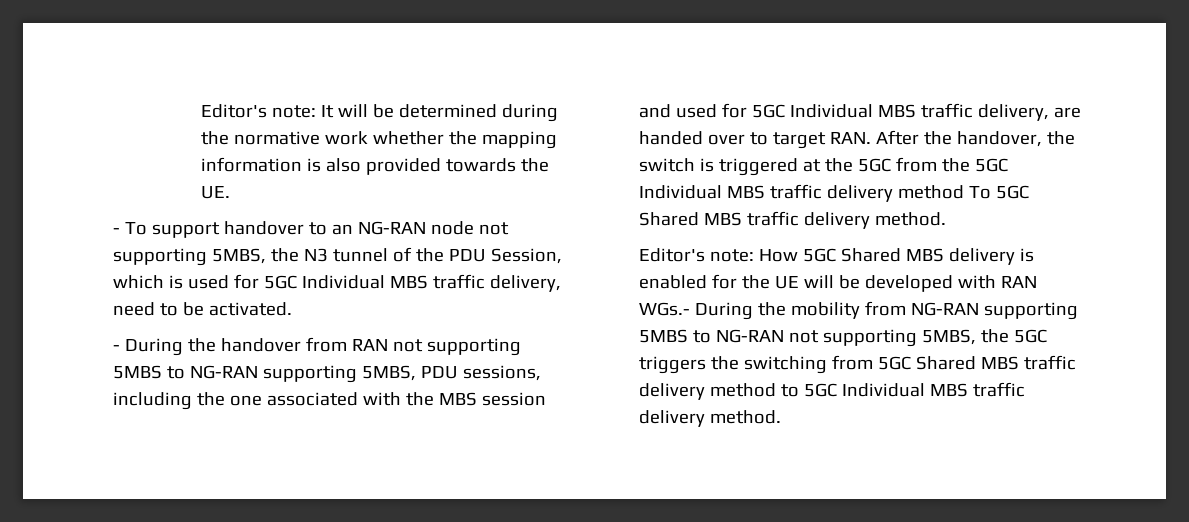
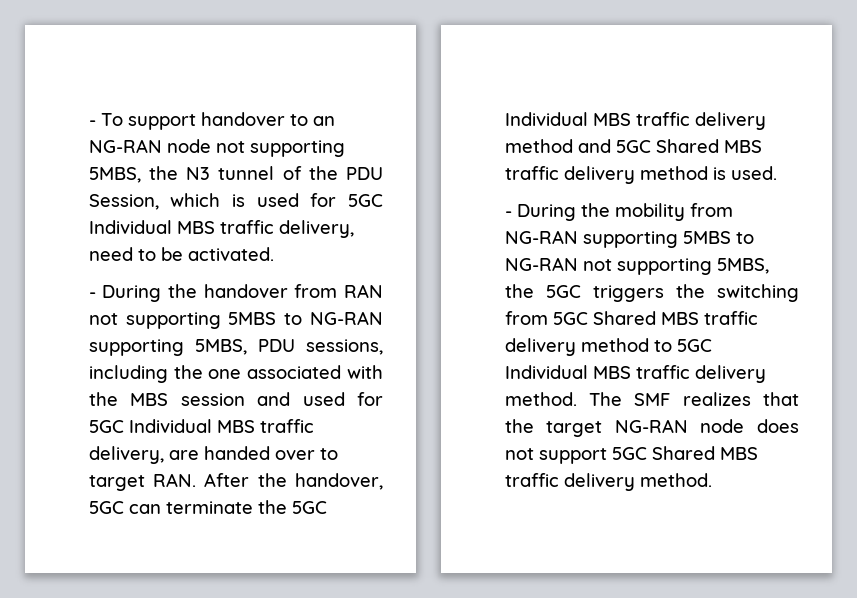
[201,104,559,122] [201,131,558,149] [201,157,550,175] [201,186,231,199] Editor's note: It will be determined during the normative work whether the mapping information is also provided towards the UE. // -> (88, 123) none
[1047,131,1076,145] [639,157,938,176] the switch is triggered at the 5GC from -> [88,501,253,514] 5GC can terminate
[969,185,1030,199] [639,211,947,229] [639,248,1035,265] [639,274,1038,292] [639,302,691,316] To 5GC Shared MBS traffic delivery method. // Editor's note: How 5GC Shared MBS delivery is enabled for the UE will be developed with RAN WGs.- -> [577,139,762,153] [504,166,777,184] [504,211,512,217] and 5GC Shared MBS traffic delivery method is used. // -
(782, 417) none -> [589,392,799,406] [504,419,799,437] [504,446,758,464] [504,473,712,491] The SMF realizes that the target NG-RAN node does not support 5GC Shared MBS traffic delivery method.

